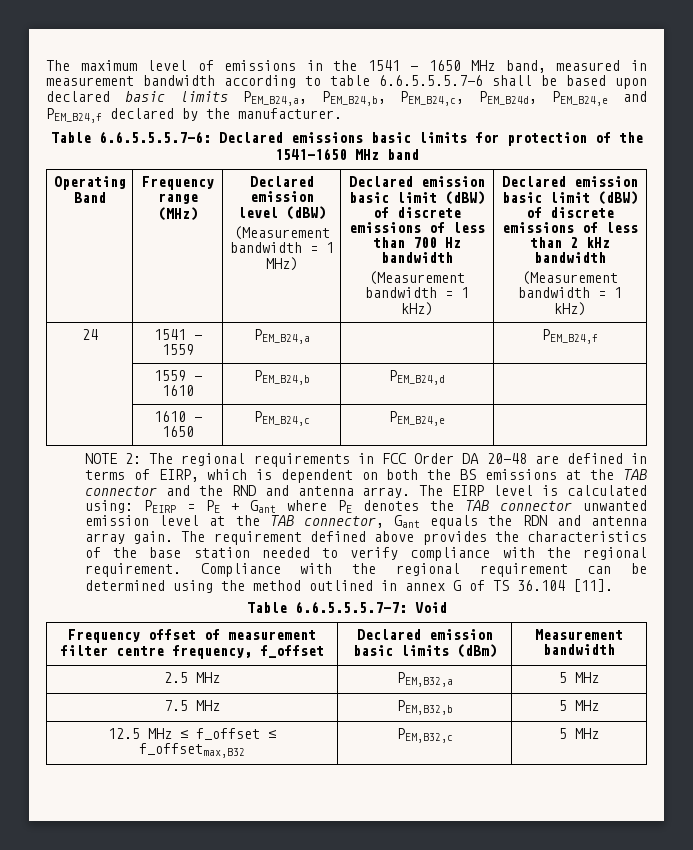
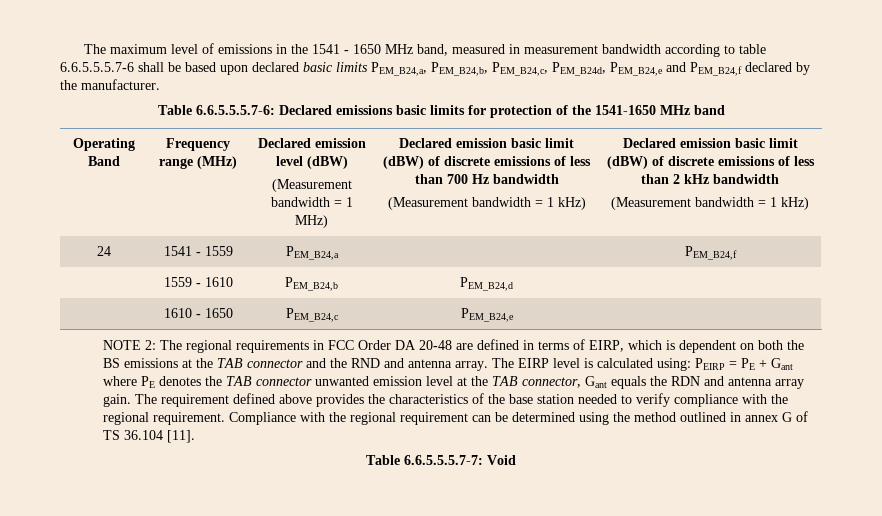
[67,629,316,643] [59,645,324,659] [356,629,493,640] [352,644,497,658] [535,629,623,640] [543,644,615,655] [164,672,220,683] [396,672,453,687] [559,672,599,683] [164,700,220,711] [396,700,453,715] [559,700,599,711] [107,728,276,740] [139,743,245,758] [396,728,453,743] [559,728,599,739] // Frequency offset of measurement filter centre frequency, f_offset | Declared emission basic limits (dBm) | Measurement bandwidth // 2.5 MHz | PEM,B32,a | 5 MHz // 7.5 MHz | PEM,B32,b | 5 MHz // 12.5 MHz ≤ f_offset ≤ f_offsetmax,B32 | PEM,B32,c | 5 MHz -> (516, 460) none

